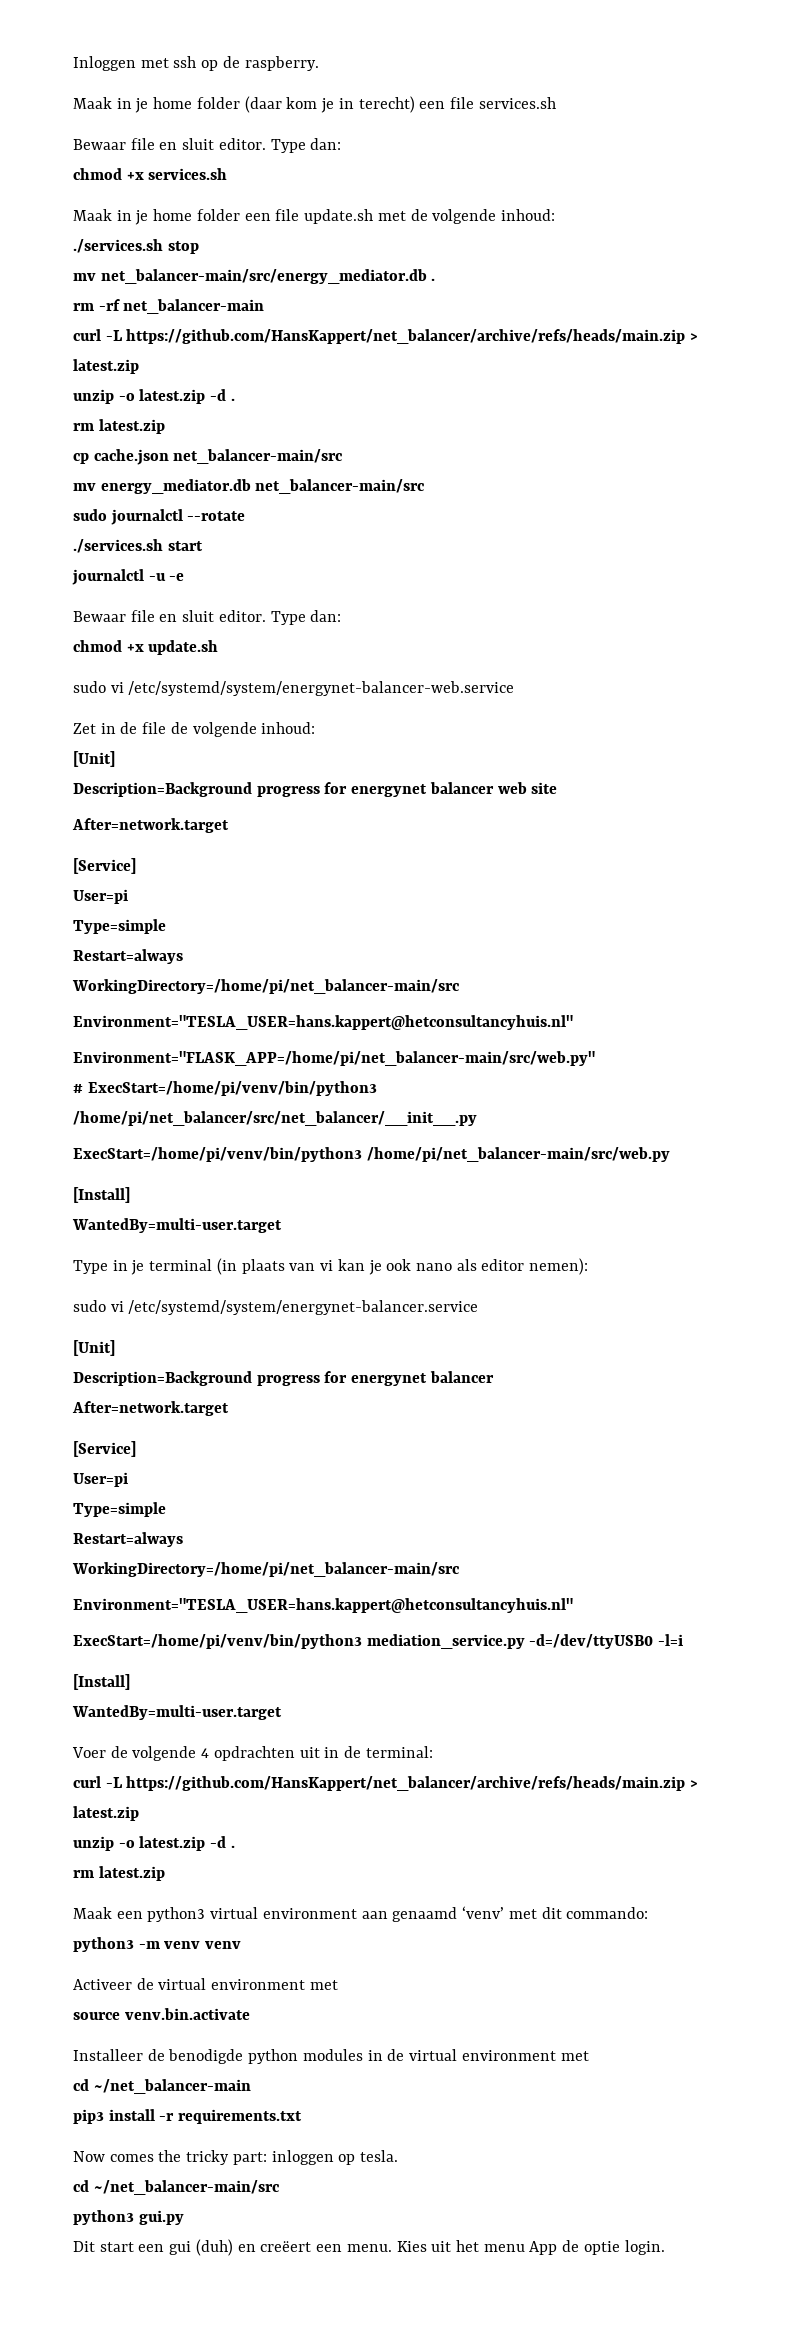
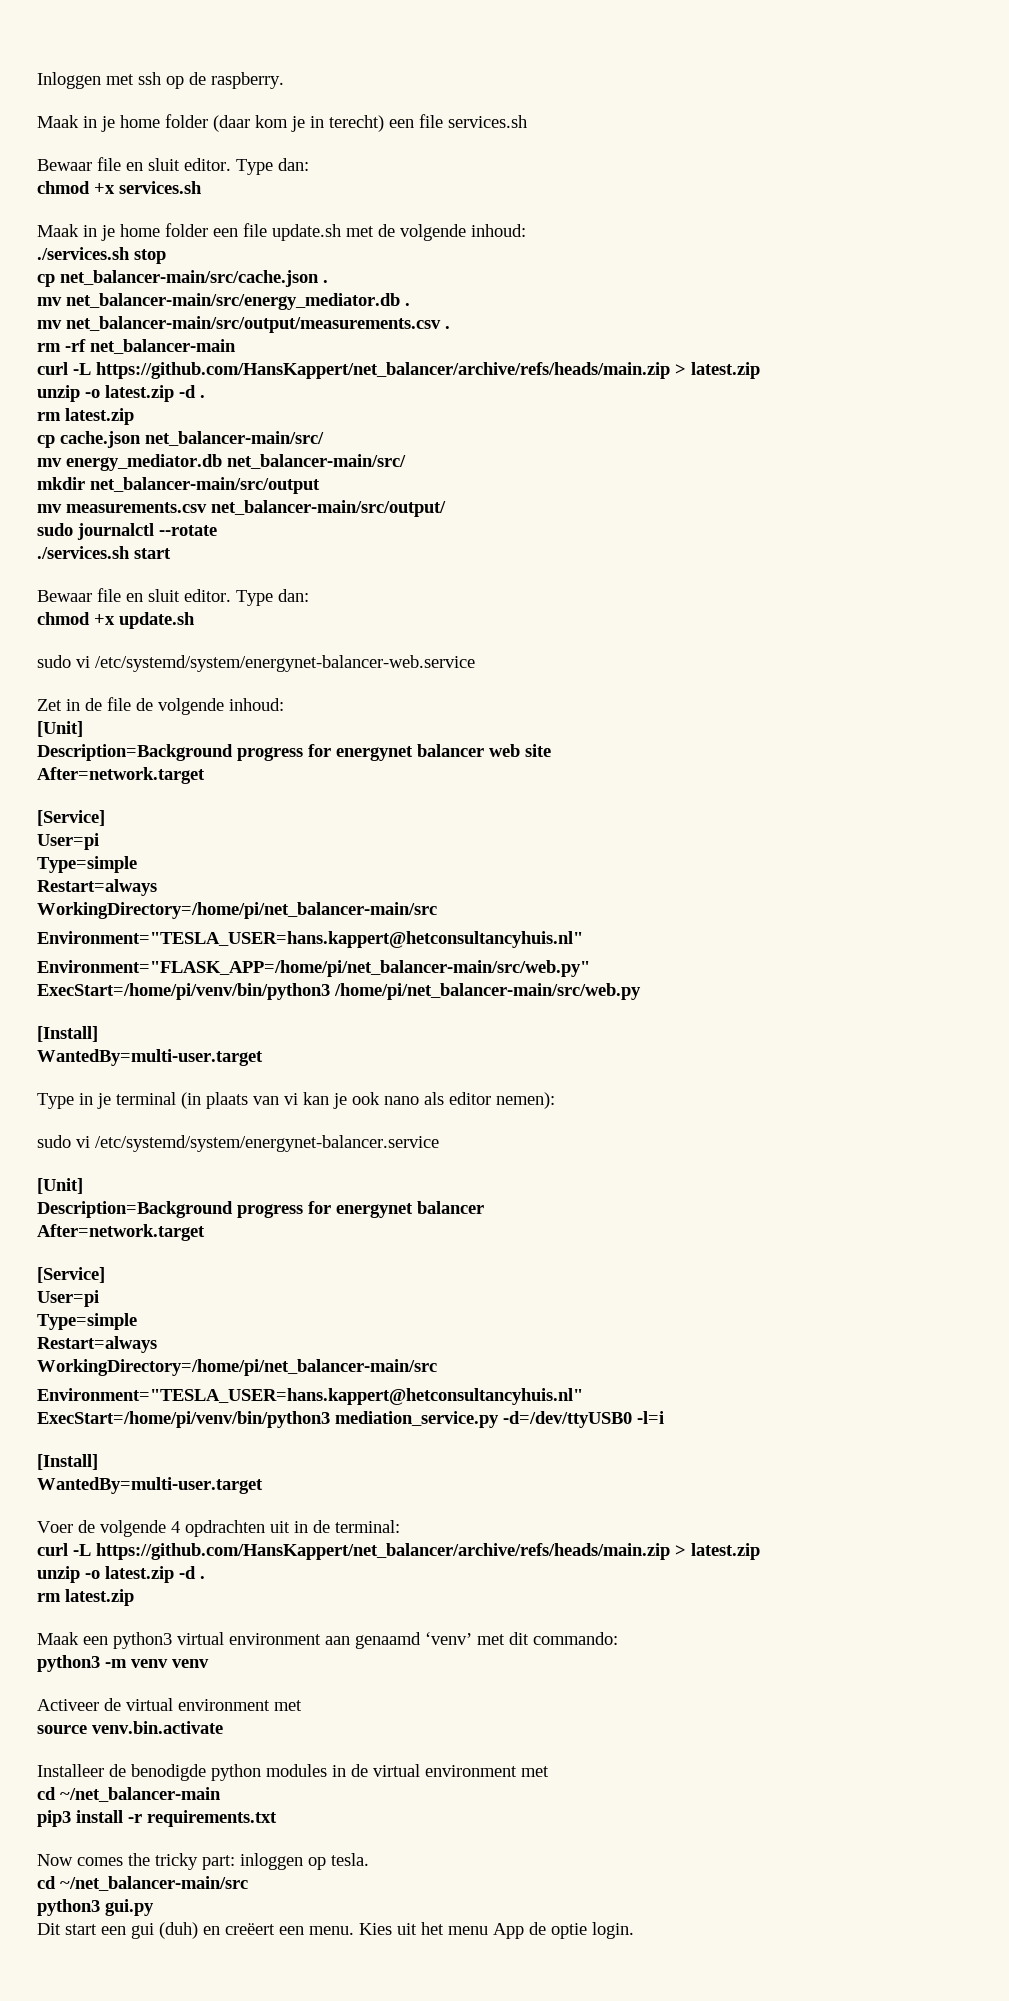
(199, 247) none -> [37,270,328,287] // cp net_balancer-main/src/cache.json .
(436, 279) none -> [37,316,450,333] // mv net_balancer-main/src/output/measurements.csv .
[173,449,343,464] net_balancer-main/src -> [145,431,324,446] net_balancer-main/src/
[255,479,425,494] net_balancer-main/src -> [227,454,406,469] [37,477,320,494] [37,500,446,517] net_balancer-main/src/ // mkdir net_balancer-main/src/output // mv measurements.csv net_balancer-main/src/output/
[72,569,185,585] // journalctl -u -e -> (171, 553) none
[73,1081,377,1096] [73,1111,477,1126] // # ExecStart=/home/pi/venv/bin/python3 /home/pi/net_balancer/src/net_balancer/__init__.py -> (590, 968) none

